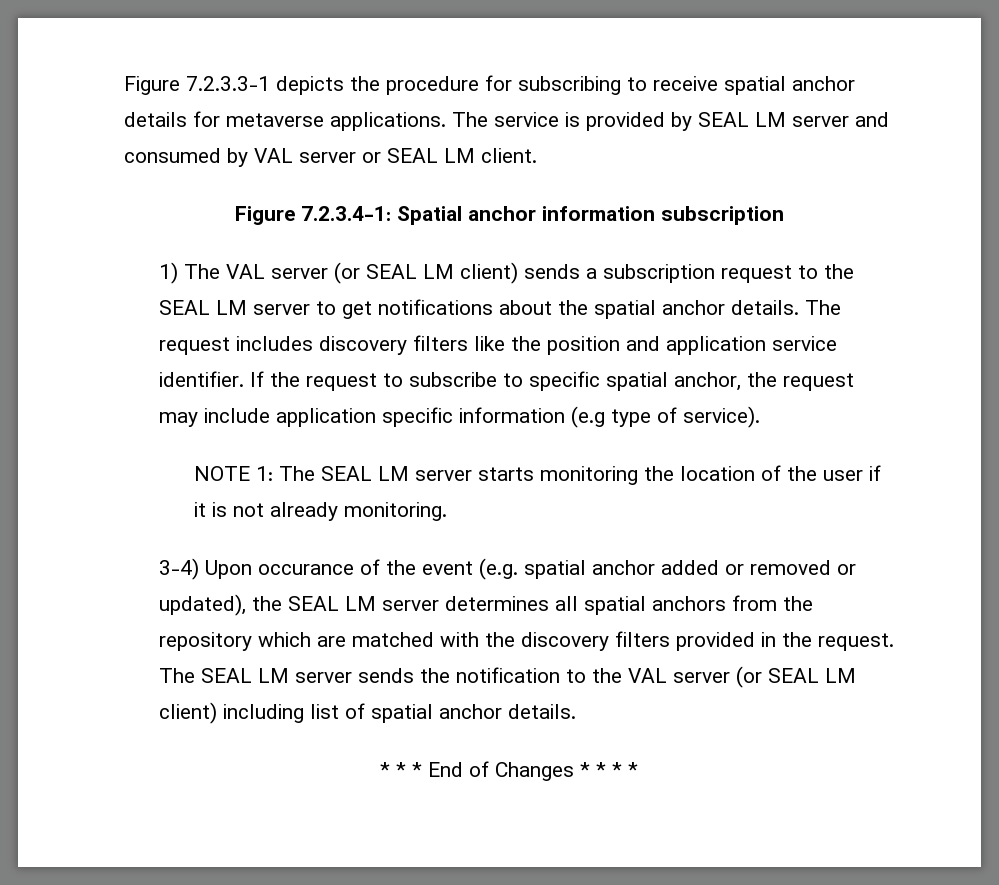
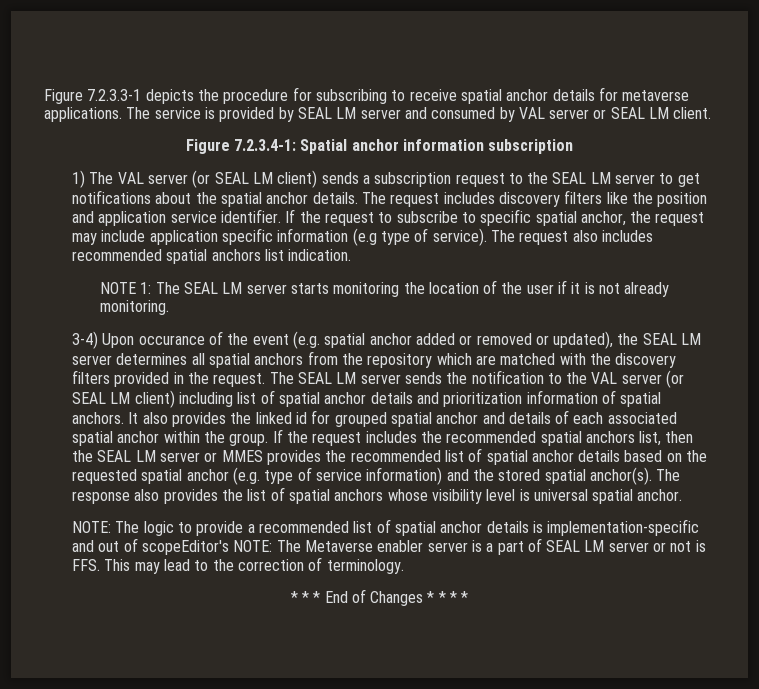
(760, 417) none -> [490,230,653,245] [71,249,352,264] The request also includes recommended spatial anchors list indication.
[507,704,576,719] details. -> [370,390,662,407] [71,410,677,427] [71,429,694,446] [71,448,708,465] [71,467,681,485] [71,487,683,504] [71,519,700,536] [71,538,706,555] [71,557,404,574] details and prioritization information of spatial anchors. It also provides the linked id for grouped spatial anchor and details of each associated spatial anchor within the group. If the request includes the recommended spatial anchors list, then the SEAL LM server or MMES provides the recommended list of spatial anchor details based on the requested spatial anchor (e.g. type of service information) and the stored spatial anchor(s). The response also provides the list of spatial anchors whose visibility level is universal spatial anchor. // NOTE: The logic to provide a recommended list of spatial anchor details is implementation-specific and out of scopeEditor's NOTE: The Metaverse enabler server is a part of SEAL LM server or not is FFS. This may lead to the correction of terminology.

